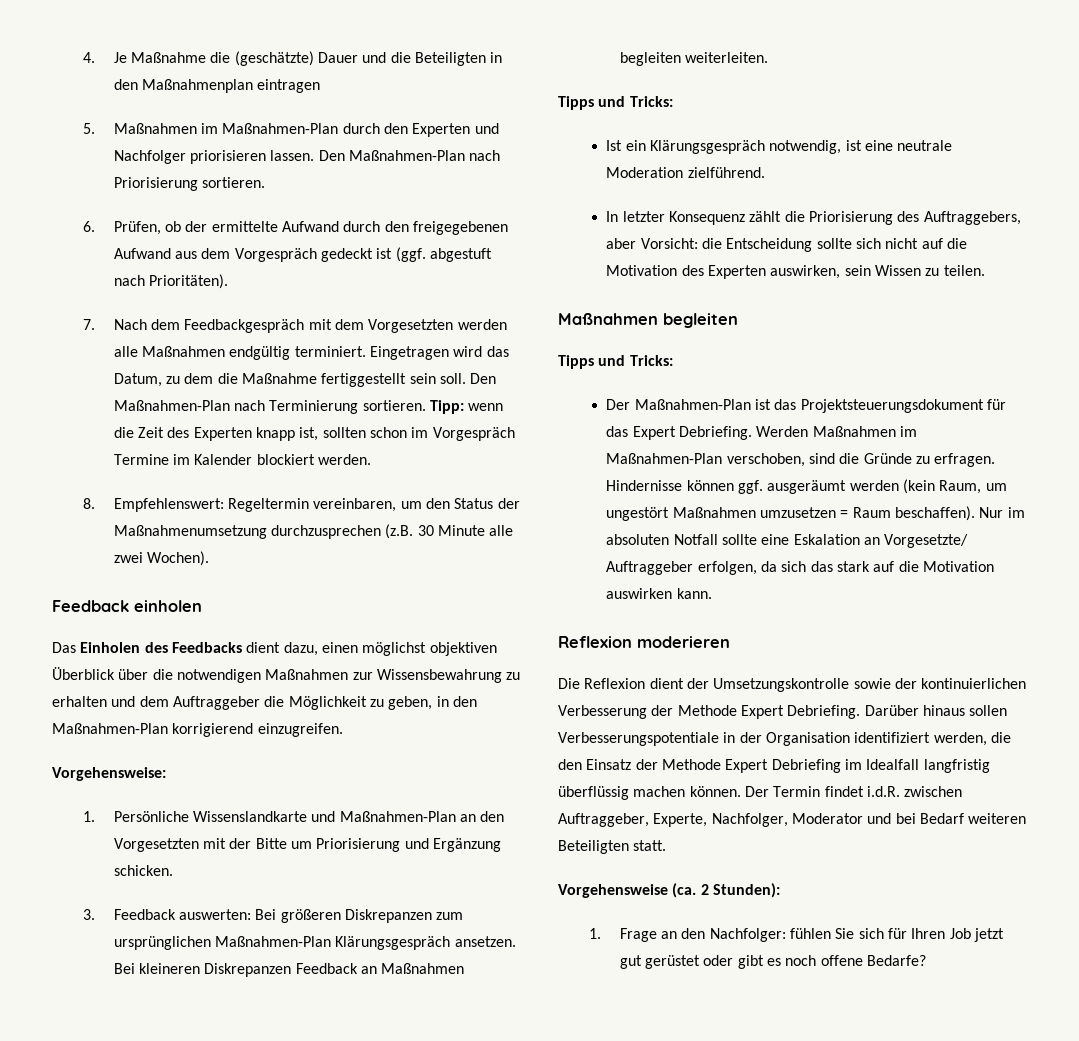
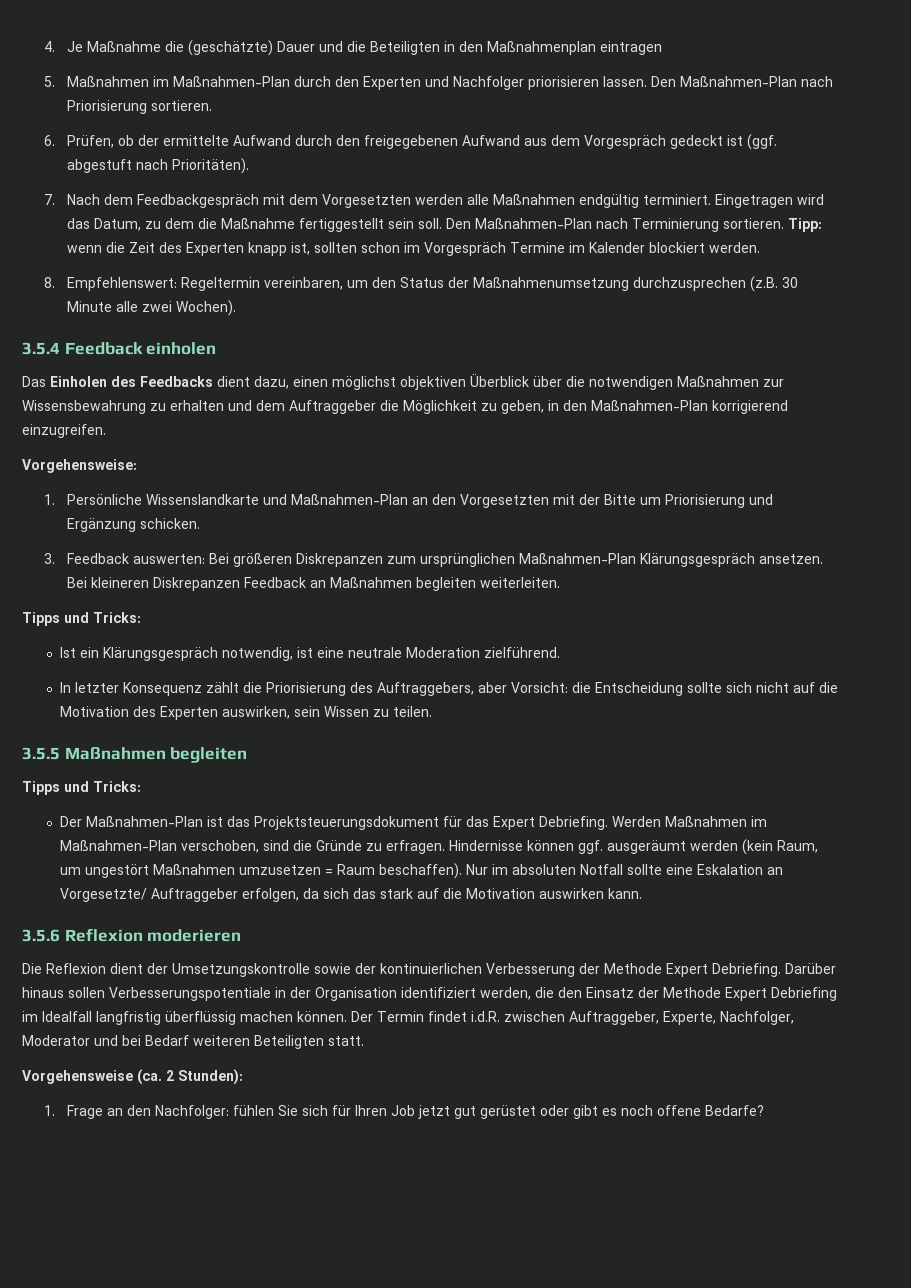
(210, 558) none -> [22,342,60,355] 3.5.4
(985, 270) none -> [22,747,60,760] 3.5.5
(712, 593) none -> [22,929,60,942] 3.5.6

